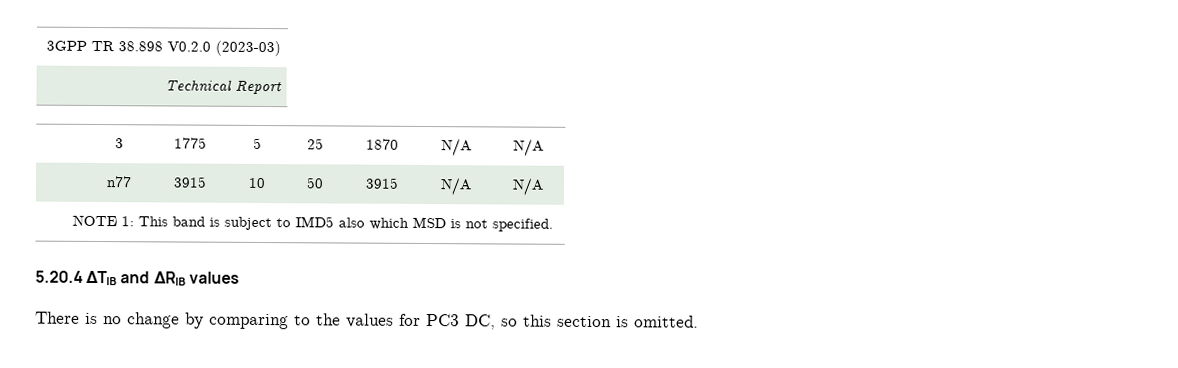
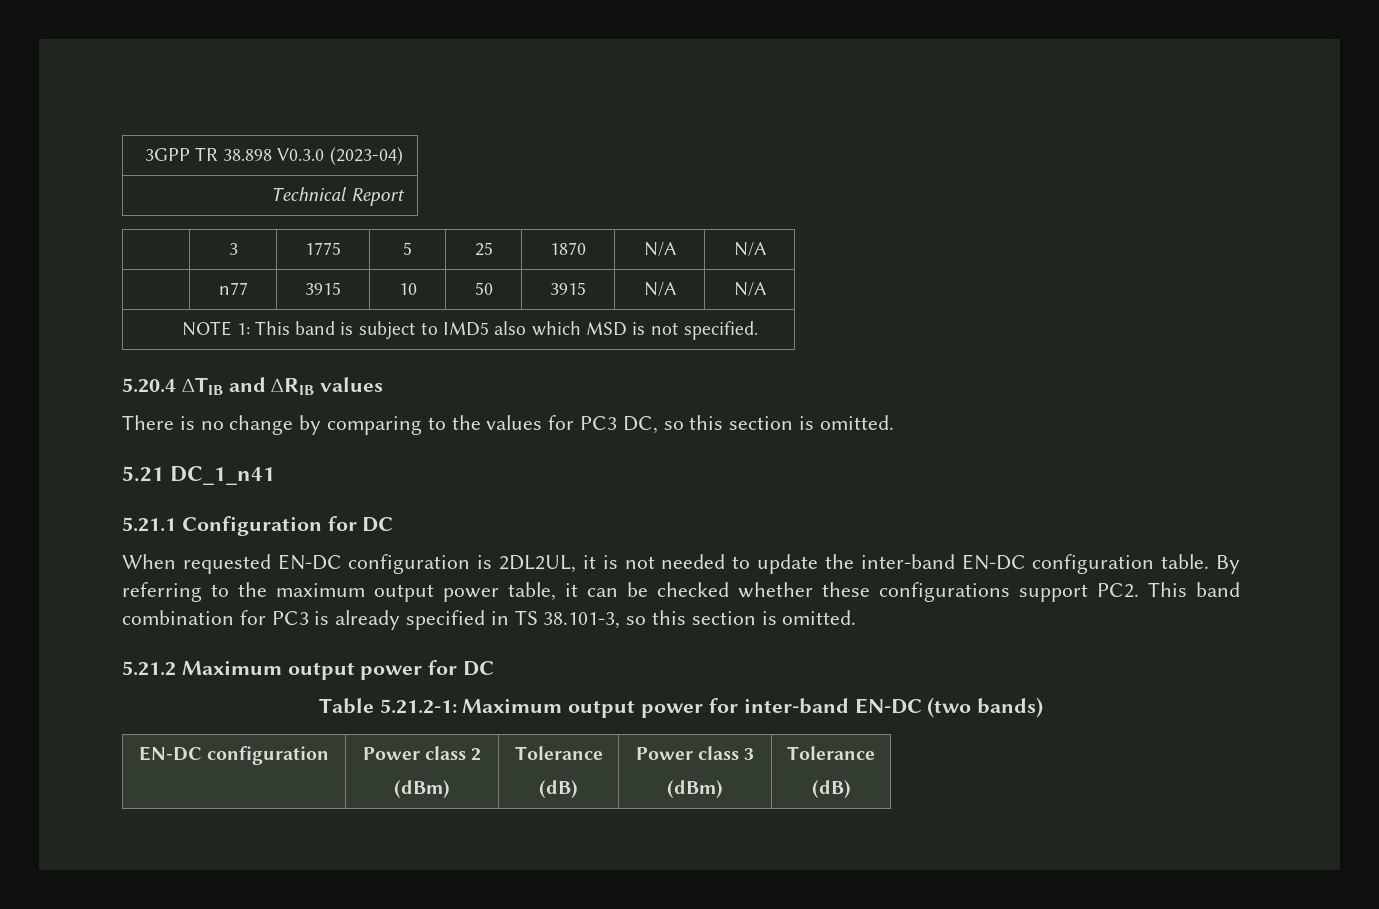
[166,40,281,57] V0.2.0 (2023-03) -> [277,147,403,165] V0.3.0 (2023-04)
(699, 321) none -> [122,466,276,485] [122,516,394,536] [122,554,1240,574] [122,582,1240,602] [122,610,857,630] [122,660,495,680] [318,697,1044,718] [138,746,330,765] [362,746,482,761] [394,780,450,798] [514,746,603,760] [539,780,578,798] [635,746,755,760] [667,780,723,798] [787,746,875,760] [811,780,851,798] // 5.21 DC_1_n41 // 5.21.1 Configuration for DC // When requested EN-DC configuration is 2DL2UL, it is not needed to update the inter-band EN-DC configuration table. By referring to the maximum output power table, it can be checked whether these configurations support PC2. This band combination for PC3 is already specified in TS 38.101-3, so this section is omitted. // 5.21.2 Maximum output power for DC // Table 5.21.2-1: Maximum output power for inter-band EN-DC (two bands) // EN-DC configuration | Power class 2 // (dBm) | Tolerance // (dB) | Power class 3 // (dBm) | Tolerance // (dB)

